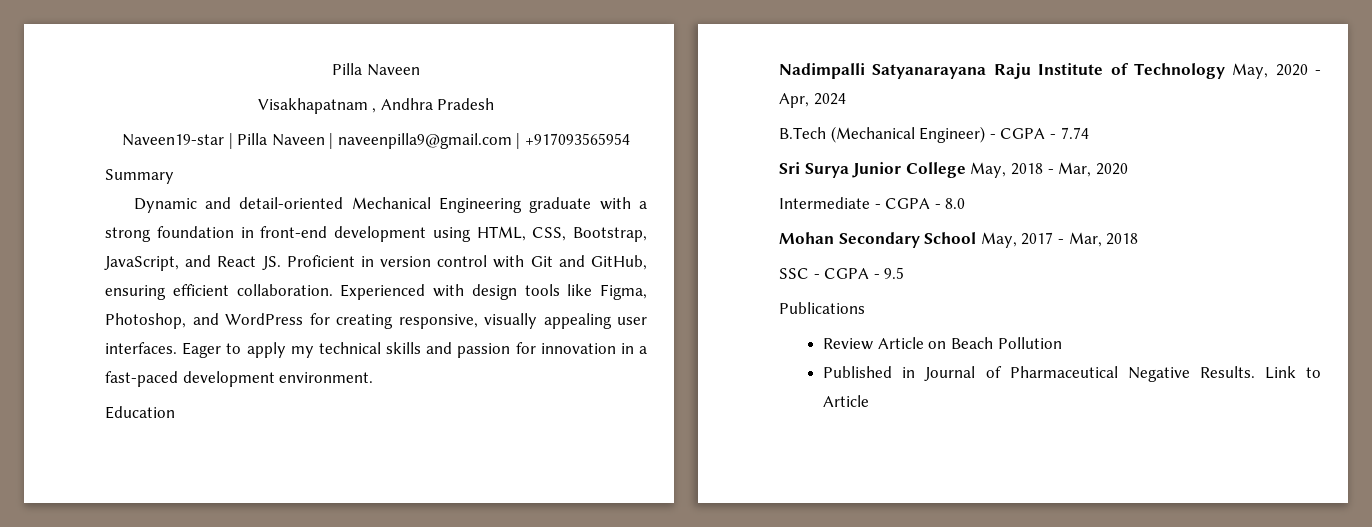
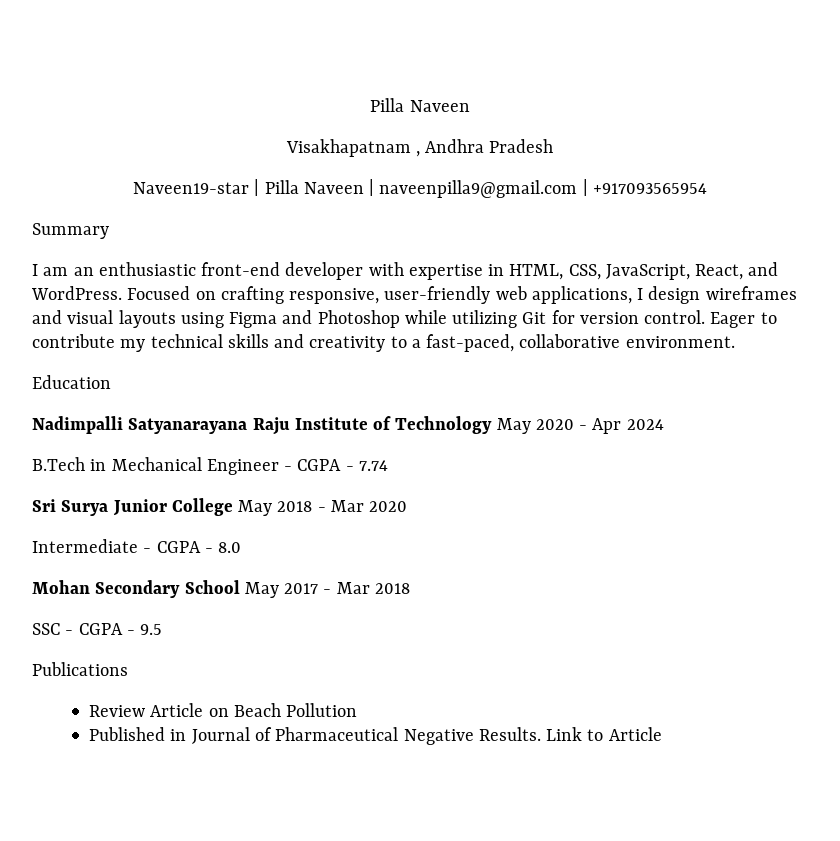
[133,197,647,213] [105,226,647,242] [104,255,647,271] [105,284,647,300] [105,313,647,329] [105,342,177,354] Dynamic and detail-oriented Mechanical Engineering graduate with a strong foundation in front-end development using HTML, CSS, Bootstrap, JavaScript, and React JS. Proficient in version control with Git and GitHub, ensuring efficient collaboration. Experienced with design tools like Figma, Photoshop, and WordPress for creating responsive, visually appealing user interfaces. -> [32,262,779,280] [31,286,797,304] [32,310,706,328] I am an enthusiastic front-end developer with expertise in HTML, CSS, JavaScript, React, and WordPress. Focused on crafting responsive, user-friendly web applications, I design wireframes and visual layouts using Figma and Photoshop while utilizing Git for version control.
[246,342,286,358] apply -> [32,334,115,348] contribute
[457,342,647,358] [105,371,275,387] passion for innovation in a fast-paced development -> [309,334,621,352] creativity to a fast-paced, collaborative
[1232,63,1269,79] May, -> [496,418,531,434] May
[779,93,809,108] Apr, -> [592,418,622,434] Apr
[830,126,986,143] (Mechanical Engineer) -> [90,457,279,475] in Mechanical Engineer
[970,162,1007,178] May, -> [238,500,273,516] May
[1058,162,1092,177] Mar, -> [330,500,364,512] Mar
[980,232,1017,248] May, -> [244,582,279,598] May
[1068,232,1102,247] Mar, -> [336,582,370,594] Mar

